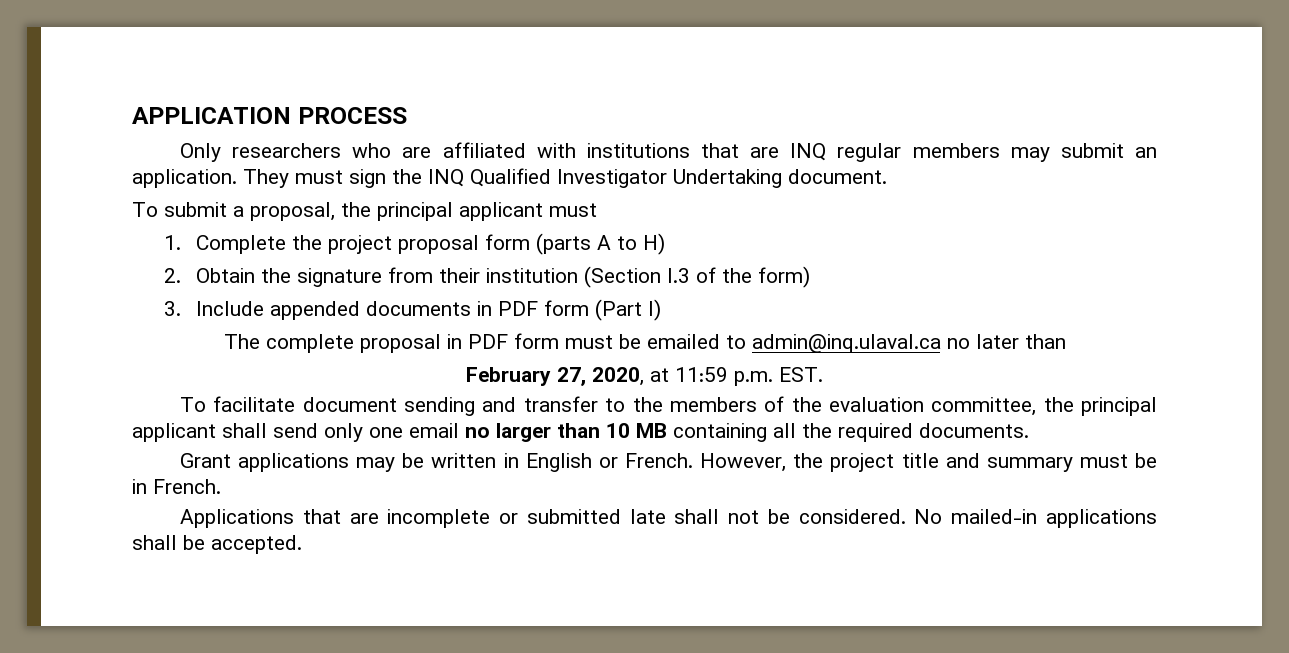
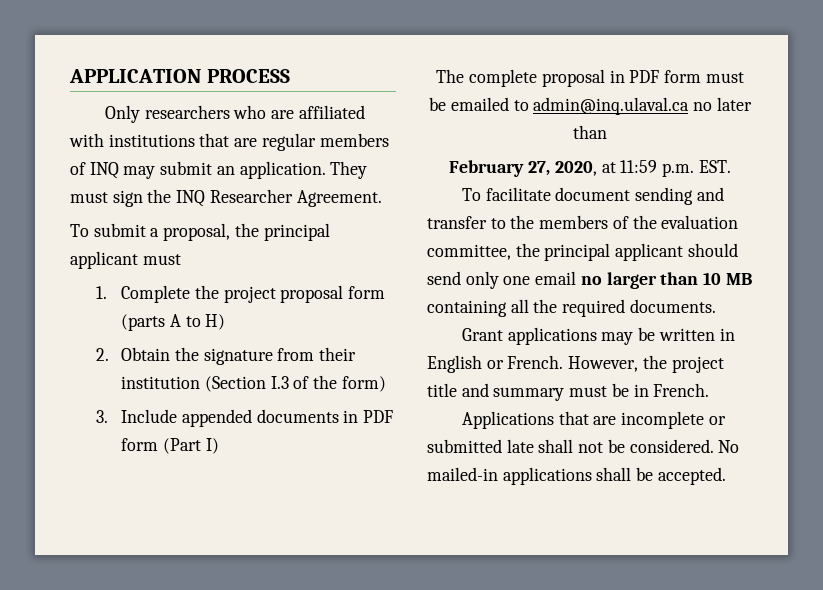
[790,143,827,161] INQ -> (258, 142) none
(1000, 150) none -> [70,162,119,179] of INQ
[470,168,887,188] Qualified Investigator Undertaking document. -> [209,189,382,207] Researcher Agreement.
[222,423,267,438] shall -> [687,243,738,257] should

